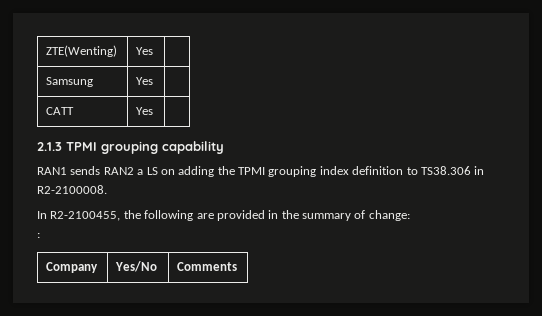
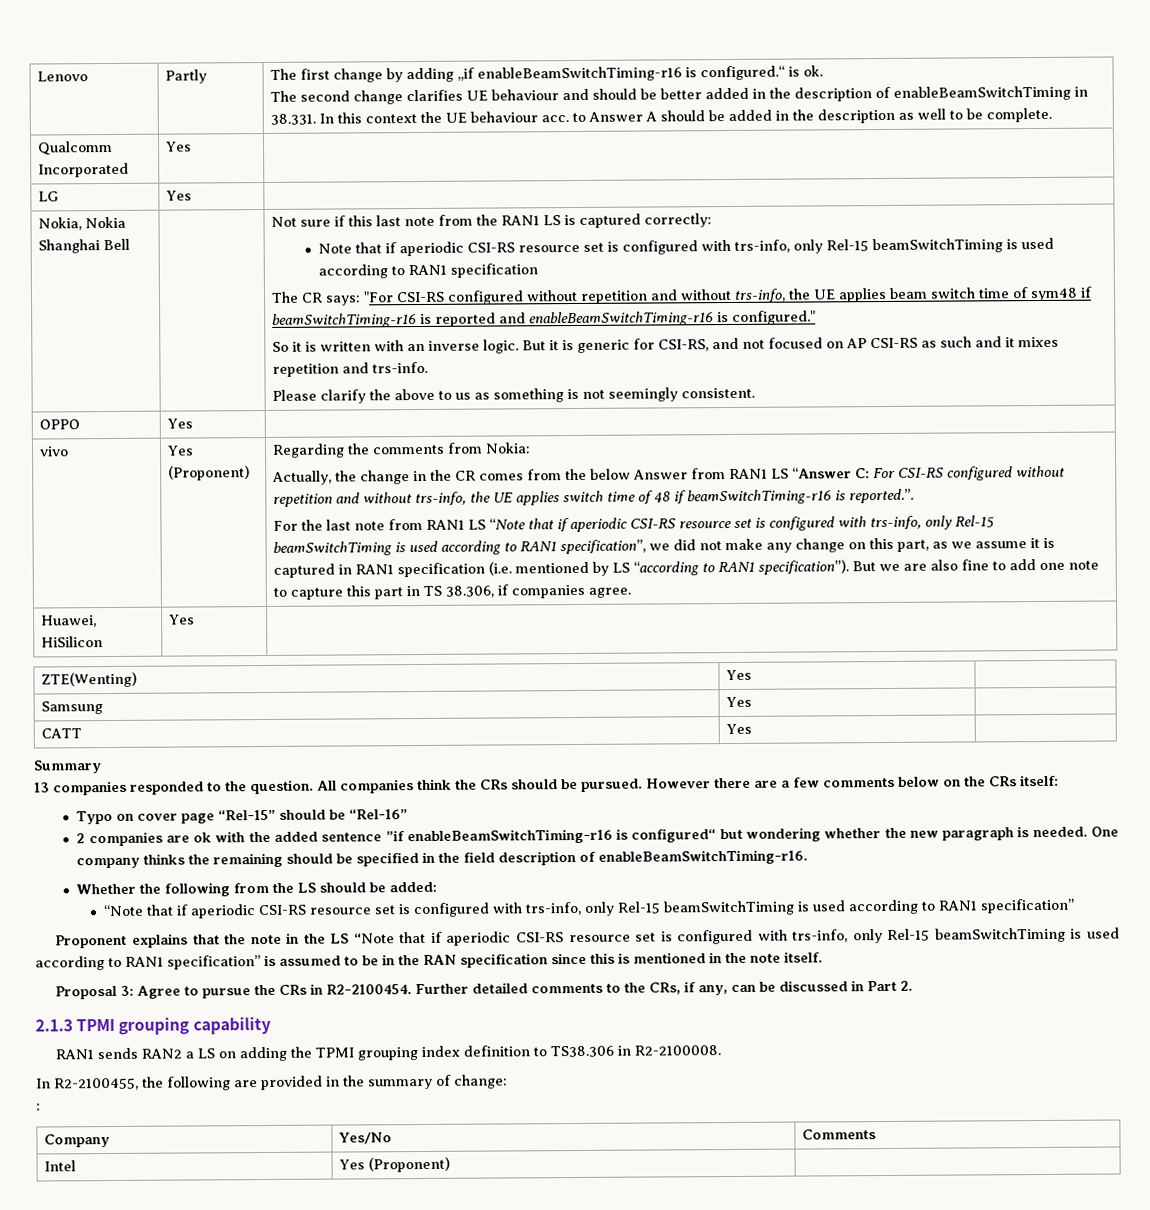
(46, 51) none -> [36,71,88,82] [164,69,207,84] [269,65,823,83] [269,85,1088,105] [269,107,1052,125] [36,140,113,156] [37,162,129,178] [164,141,192,152] [37,191,59,202] [165,190,192,201] [37,216,126,231] [37,238,130,254] [270,213,712,228] [318,237,1055,257] [318,263,539,279] [270,286,1093,306] [271,310,816,328] [271,336,1059,354] [271,361,428,377] [271,387,755,404] [38,419,80,430] [166,418,193,429] [38,446,69,457] [166,445,194,456] [167,465,250,481] [271,442,531,458] [271,465,1065,485] [272,488,914,507] [272,515,995,533] [272,537,1055,556] [272,559,1099,578] [272,584,631,600] [40,615,97,628] [40,636,103,648] [168,614,195,625] Lenovo | Partly | The first change by adding „if enableBeamSwitchTiming-r16 is configured.“ is ok. // The second change clarifies UE behaviour and should be better added in the description of enableBeamSwitchTiming in 38.331. In this context the UE behaviour acc. to Answer A should be added in the description as well to be complete. // Qualcomm Incorporated | Yes | // LG | Yes | // Nokia, Nokia Shanghai Bell | | Not sure if this last note from the RAN1 LS is captured correctly: // Note that if aperiodic CSI-RS resource set is configured with trs-info, only Rel-15 beamSwitchTiming is used according to RAN1 specification // The CR says: "For CSI-RS configured without repetition and without trs-info, the UE applies beam switch time of sym48 if beamSwitchTiming-r16 is reported and enableBeamSwitchTiming-r16 is configured." // So it is written with an inverse logic. But it is generic for CSI-RS, and not focused on AP CSI-RS as such and it mixes repetition and trs-info. // Please clarify the above to us as something is not seemingly consistent. // OPPO | Yes | // vivo | Yes (Proponent) | Regarding the comments from Nokia: // Actually, the change in the CR comes from the below Answer from RAN1 LS “Answer C: For CSI-RS configured without repetition and without trs-info, the UE applies switch time of 48 if beamSwitchTiming-r16 is reported.”. // For the last note from RAN1 LS “Note that if aperiodic CSI-RS resource set is configured with trs-info, only Rel-15 beamSwitchTiming is used according to RAN1 specification”, we did not make any change on this part, as we assume it is captured in RAN1 specification (i.e. mentioned by LS “according to RAN1 specification”). But we are also fine to add one note to capture this part in TS 38.306, if companies agree. // Huawei, HiSilicon | Yes | //
(154, 111) none -> [33,760,102,774] [34,774,1059,796] [76,809,409,825] [76,826,1120,847] [76,849,809,869] [76,881,438,897] [102,898,1074,919] [55,927,1120,949] [35,951,823,971] [55,980,914,1000] // Summary // 13 companies responded to the question. All companies think the CRs should be pursued. However there are a few comments below on the CRs itself: // Typo on cover page “Rel-15” should be “Rel-16” // 2 companies are ok with the added sentence ”if enableBeamSwitchTiming-r16 is configured“ but wondering whether the new paragraph is needed. One company thinks the remaining should be specified in the field description of enableBeamSwitchTiming-r16. // Whether the following from the LS should be added: // “Note that if aperiodic CSI-RS resource set is configured with trs-info, only Rel-15 beamSwitchTiming is used according to RAN1 specification” // Proponent explains that the note in the LS “Note that if aperiodic CSI-RS resource set is configured with trs-info, only Rel-15 beamSwitchTiming is used according to RAN1 specification” is assumed to be in the RAN specification since this is mentioned in the note itself. // Proposal 3: Agree to pursue the CRs in R2-2100454. Further detailed comments to the CRs, if any, can be discussed in Part 2.
(238, 266) none -> [43,1160,76,1172] [338,1156,450,1173] // Intel | Yes (Proponent) |

